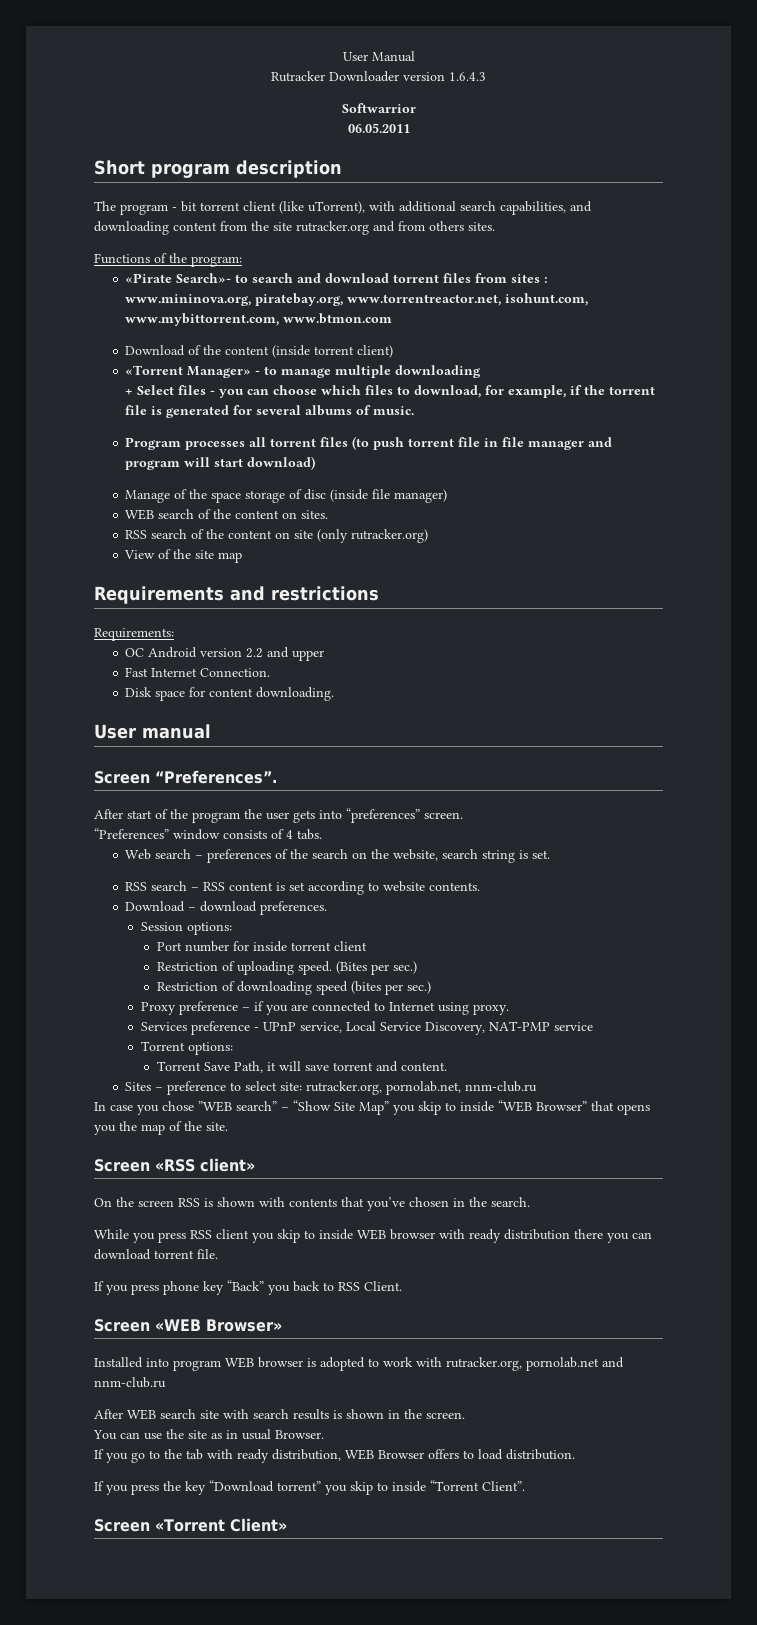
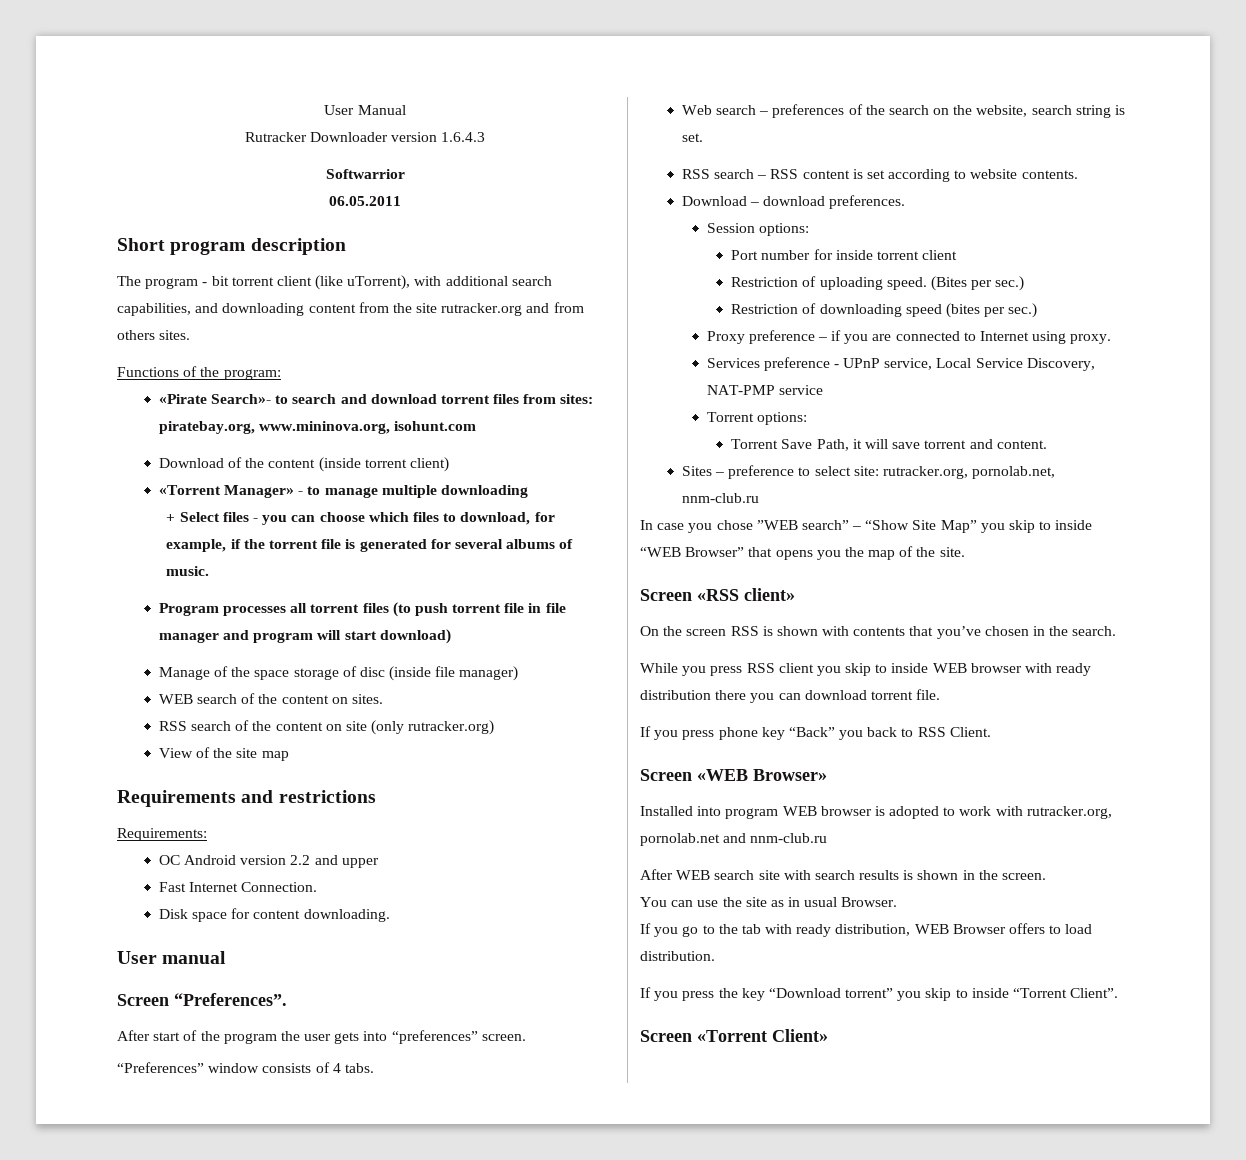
[511,274,549,283] [125,293,589,306] [125,313,393,326] sites : www.mininova.org, piratebay.org, www.torrentreactor.net, isohunt.com, www.mybittorrent.com, www.btmon.com -> [560,394,594,404] [158,421,477,434] sites: piratebay.org, www.mininova.org, isohunt.com

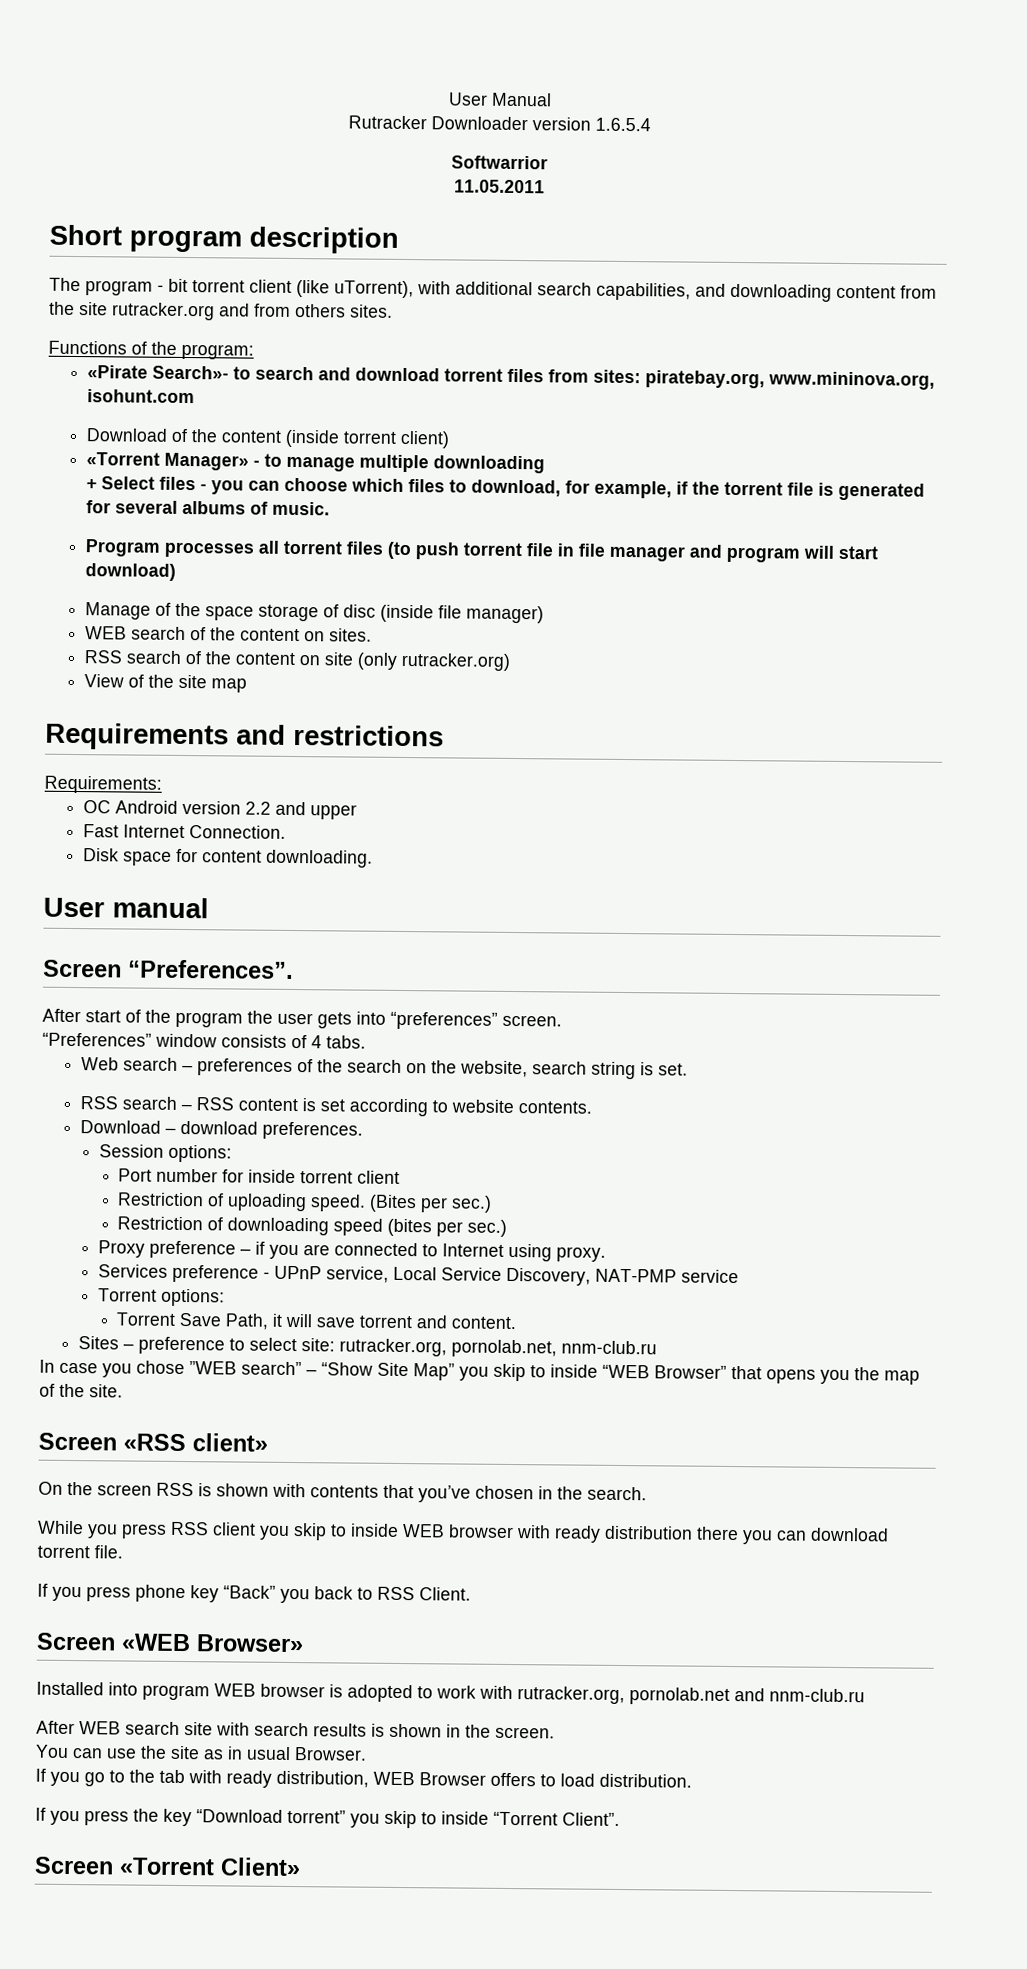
[441,132,486,142] 1.6.4.3 -> [594,117,651,132] 1.6.5.4
[329,196,401,206] 06.05.2011 -> [453,179,545,194] 11.05.2011

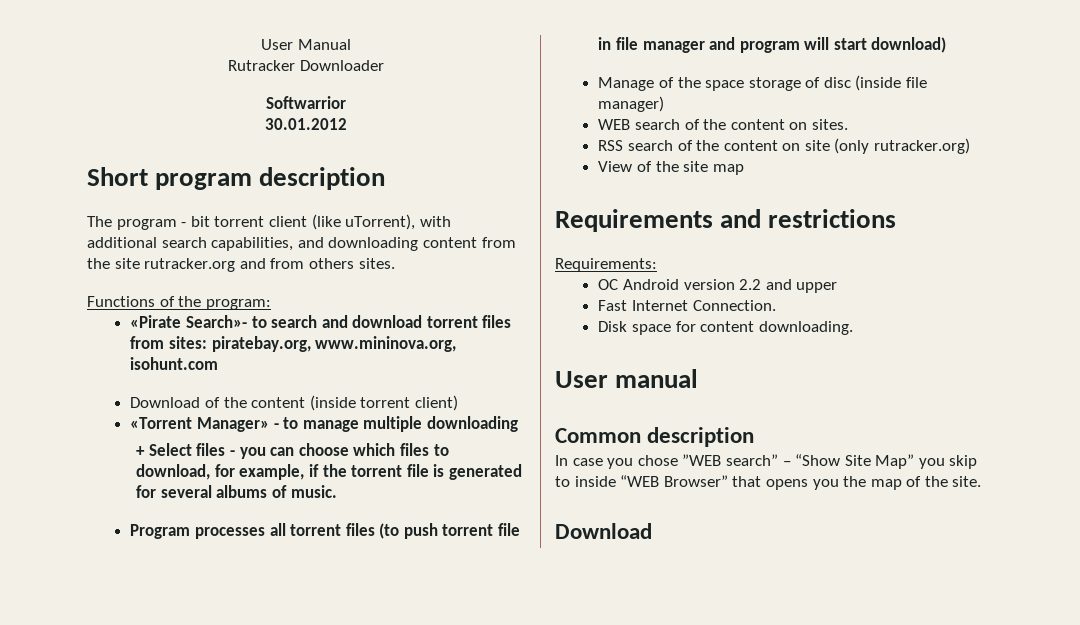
[531,117,651,132] version 1.6.5.4 -> (384, 65) none
[453,179,545,194] 11.05.2011 -> [265,118,347,130] 30.01.2012
[43,959,294,979] [42,1008,562,1030] [42,1032,366,1049] [80,1057,688,1080] [79,1096,592,1117] [79,1120,363,1140] [98,1144,232,1163] [118,1168,401,1184] [117,1192,493,1213] [117,1216,508,1237] [97,1240,606,1262] [97,1264,739,1286] [97,1288,225,1307] [116,1312,517,1330] [77,1336,657,1358] Screen “Preferences”. // After start of the program the user gets into “preferences” screen. // “Preferences” window consists of 4 tabs. // Web search – preferences of the search on the website, search string is set. // RSS search – RSS content is set according to website contents. // Download – download preferences. // Session options: // Port number for inside torrent client // Restriction of uploading speed. (Bites per sec.) // Restriction of downloading speed (bites per sec.) // Proxy preference – if you are connected to Internet using proxy. // Services preference - UPnP service, Local Service Discovery, NAT-PMP service // Torrent options: // Torrent Save Path, it will save torrent and content. // Sites – preference to select site: rutracker.org, pornolab.net, nnm-club.ru -> [555,427,755,447] Common description
[38,1432,268,1452] [38,1481,647,1503] [37,1520,889,1545] [37,1545,123,1559] [37,1583,471,1604] [36,1632,304,1653] [36,1681,865,1705] [36,1720,555,1739] [35,1744,367,1761] [35,1768,692,1788] [35,1807,620,1829] [34,1856,301,1877] Screen «RSS client» // On the screen RSS is shown with contents that you’ve chosen in the search. // While you press RSS client you skip to inside WEB browser with ready distribution there you can download torrent file. // If you press phone key “Back” you back to RSS Client. // Screen «WEB Browser» // Installed into program WEB browser is adopted to work with rutracker.org, pornolab.net and nnm-club.ru // After WEB search site with search results is shown in the screen. // You can use the site as in usual Browser. // If you go to the tab with ready distribution, WEB Browser offers to load distribution. // If you press the key “Download torrent” you skip to inside “Torrent Client”. // Screen «Torrent Client» -> [555,523,652,539] Download

